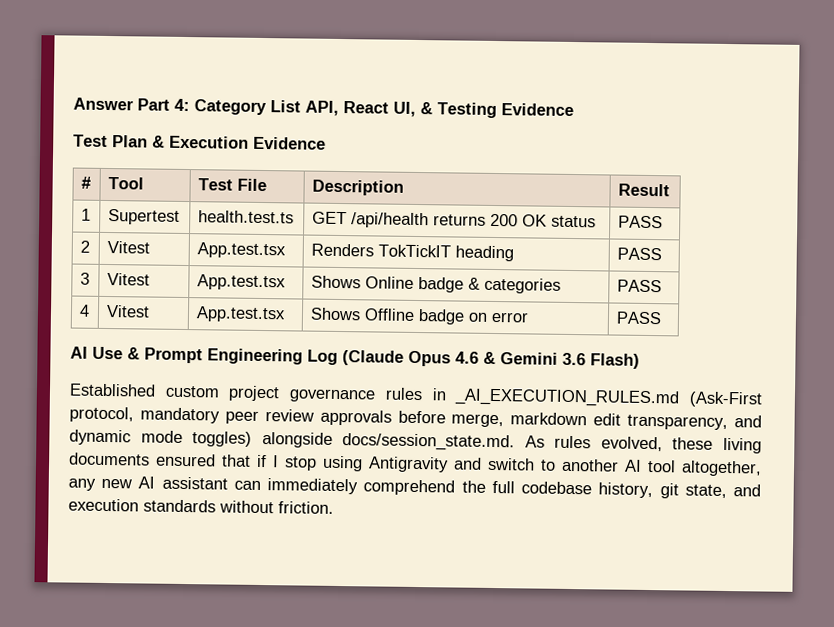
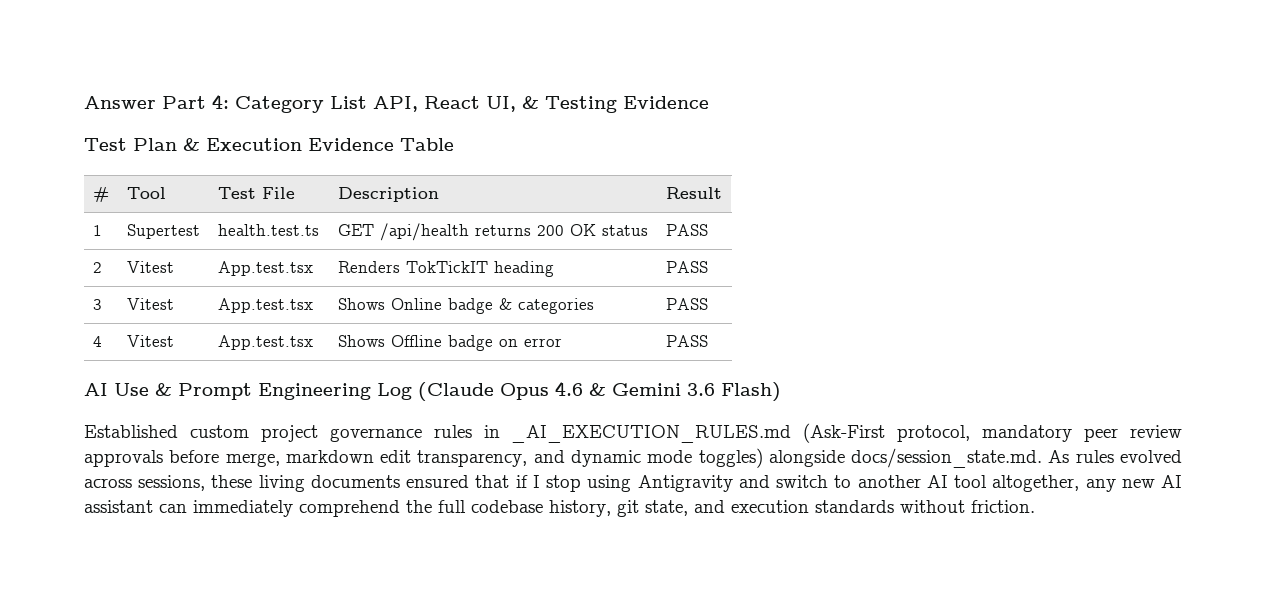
(326, 143) none -> [400,138,454,151] Table
[600,436,663,452] evolved, -> [1120,450,1183,463] [84,475,206,491] evolved across sessions,

